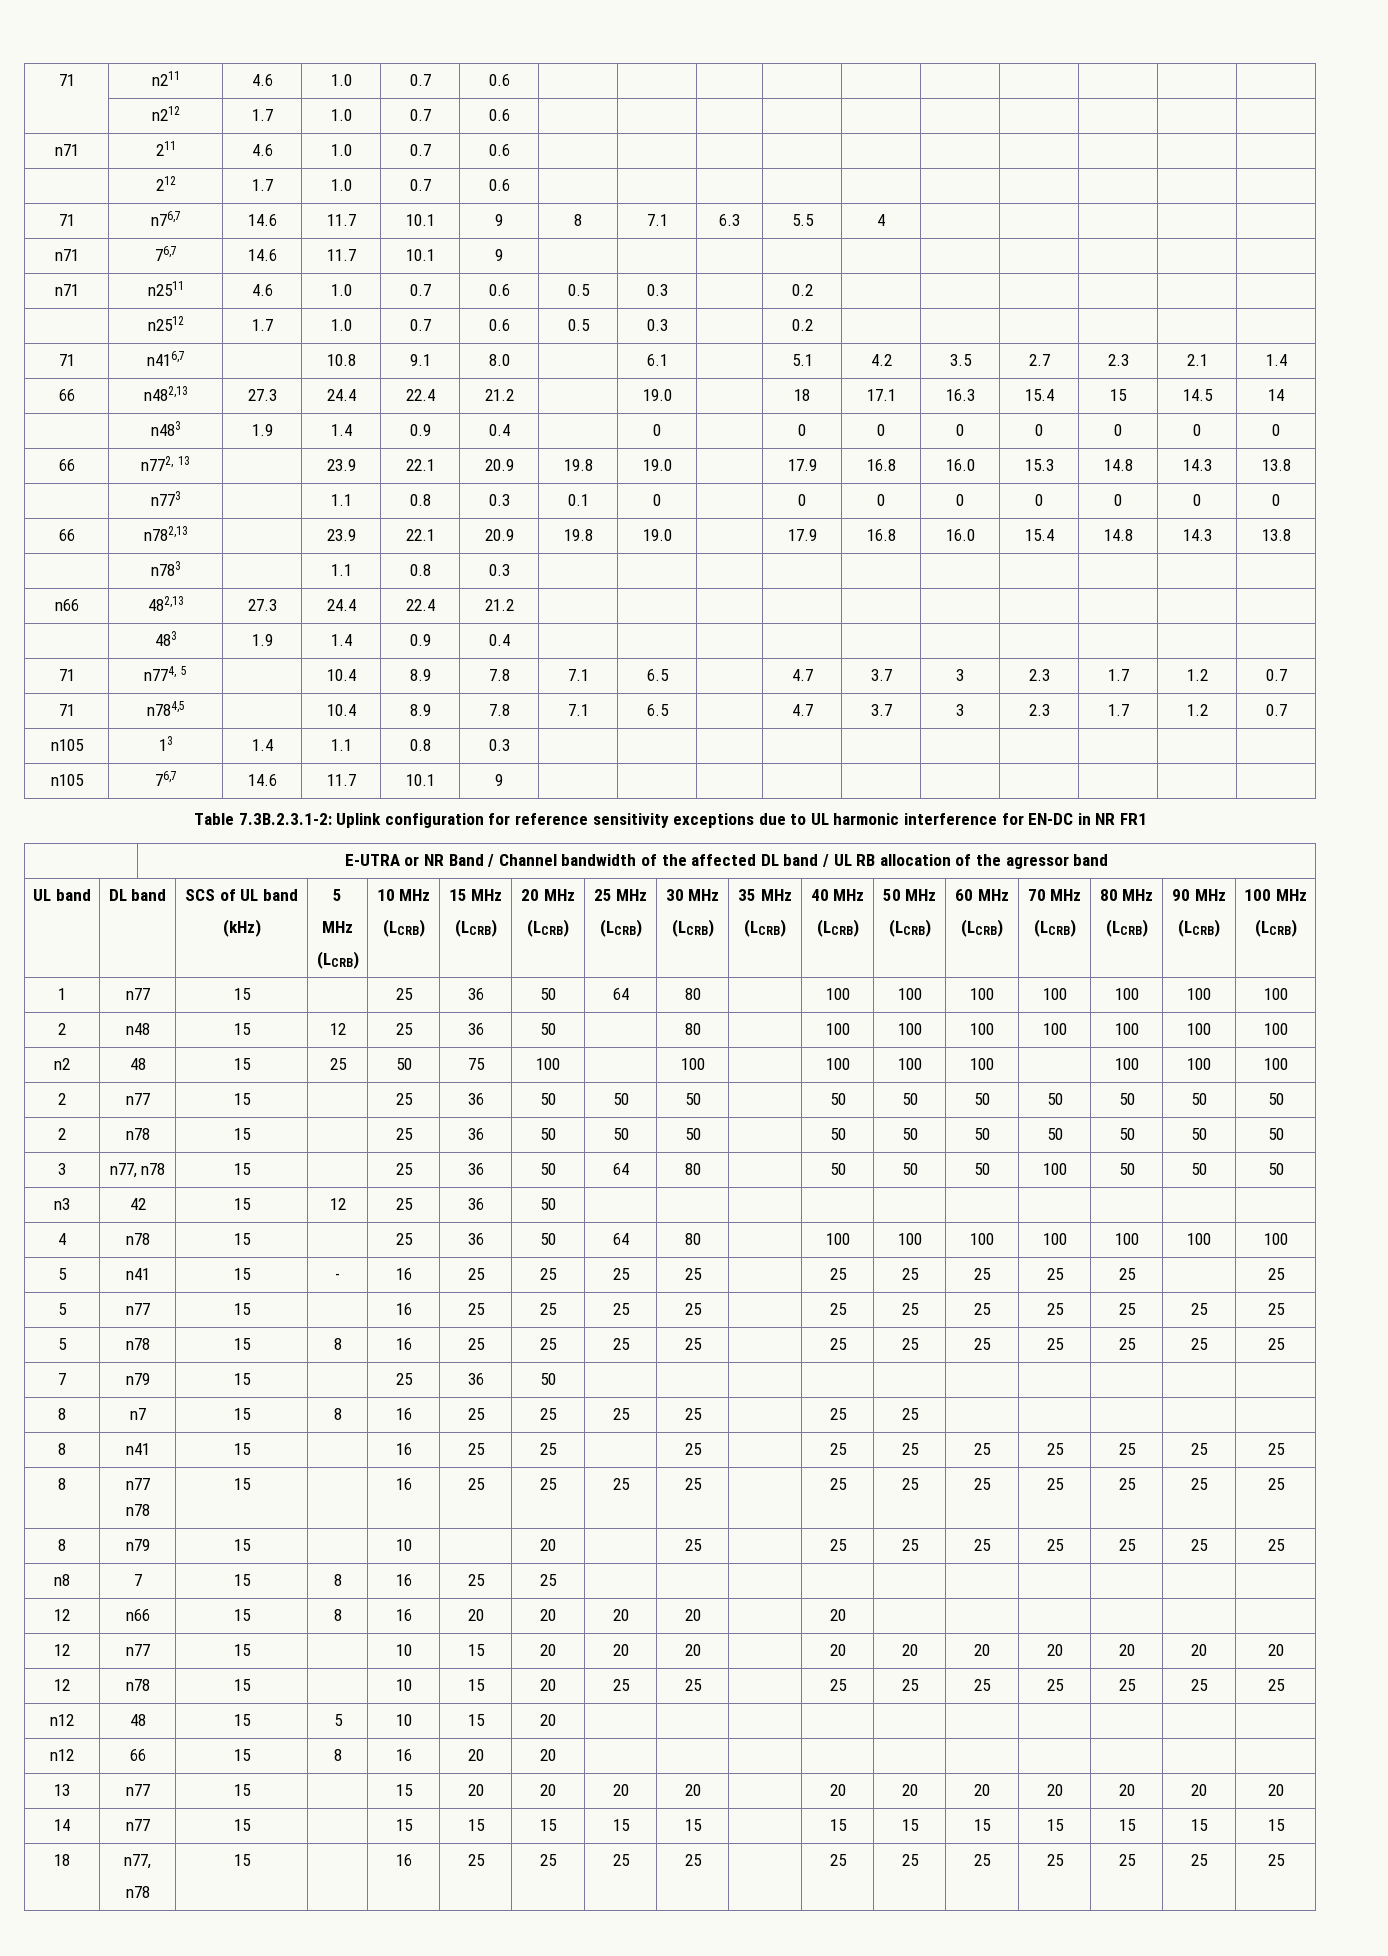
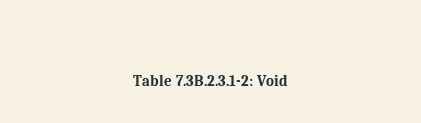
[58,74,75,86] [151,71,180,86] [251,74,273,86] [330,74,352,86] [409,74,431,86] [488,74,510,86] [151,106,180,121] [251,109,273,121] [330,109,352,121] [409,109,431,121] [488,109,510,121] [54,144,79,156] [155,141,176,156] [251,144,273,156] [330,144,352,156] [409,144,431,156] [488,144,510,156] [155,176,176,191] [251,179,273,191] [330,179,352,191] [409,179,431,191] [488,179,510,191] [58,214,75,226] [150,211,181,226] [247,214,277,226] [326,214,356,226] [405,214,435,226] [495,214,503,226] [574,214,582,226] [646,214,668,226] [719,214,740,226] [791,214,814,226] [877,214,885,226] [54,249,79,261] [154,246,177,261] [247,249,277,261] [326,249,356,261] [405,249,435,261] [495,249,503,261] [54,284,79,296] [147,281,184,296] [251,284,273,296] [330,284,352,296] [409,284,431,296] [488,284,510,296] [567,284,590,296] [646,284,668,296] [791,284,813,296] [147,316,184,331] [251,319,273,331] [330,319,352,331] [409,319,431,331] [488,319,510,331] [567,319,590,331] [646,319,668,331] [791,319,813,331] [58,354,75,366] [146,351,185,366] [326,354,356,366] [409,354,431,366] [488,354,510,366] [646,354,668,366] [791,354,813,366] [870,354,892,366] [949,354,972,366] [1028,354,1050,366] [1107,354,1129,366] [1186,354,1208,366] [1265,354,1287,366] [58,389,75,401] [143,386,188,401] [247,389,277,401] [326,389,356,401] [405,389,435,401] [484,389,514,401] [642,389,672,401] [794,389,810,401] [866,389,896,401] [945,389,975,401] [1024,389,1054,401] [1110,389,1127,401] [1182,389,1213,401] [1268,389,1284,401] [150,421,181,436] [251,424,273,436] [330,424,352,436] [409,424,431,436] [488,424,510,436] [653,424,661,436] [798,424,806,436] [877,424,885,436] [956,424,964,436] [1035,424,1043,436] [1114,424,1122,436] [1193,424,1201,436] [1272,424,1280,436] [58,459,75,471] [141,456,190,471] [326,459,356,471] [405,459,435,471] [484,459,514,471] [563,459,593,471] [642,459,672,471] [787,459,817,471] [866,459,896,471] [945,459,975,471] [1024,459,1054,471] [1103,459,1133,471] [1182,459,1212,471] [1261,459,1291,471] [150,491,181,506] [330,494,352,506] [409,494,431,506] [488,494,510,506] [567,494,589,506] [653,494,661,506] [798,494,806,506] [877,494,885,506] [956,494,964,506] [1035,494,1043,506] [1114,494,1122,506] [1193,494,1201,506] [1272,494,1280,506] [58,529,75,541] [143,526,188,541] [326,529,356,541] [405,529,435,541] [484,529,514,541] [563,529,593,541] [642,529,672,541] [787,529,817,541] [866,529,896,541] [945,529,975,541] [1024,529,1054,541] [1103,529,1133,541] [1182,529,1212,541] [1261,529,1291,541] [150,561,181,576] [330,564,352,576] [409,564,431,576] [488,564,510,576] [54,599,79,611] [147,596,184,611] [247,599,277,611] [326,599,356,611] [405,599,435,611] [484,599,514,611] [154,631,177,646] [251,634,273,646] [330,634,352,646] [409,634,431,646] [488,634,510,646] [58,669,75,681] [144,666,187,681] [326,669,356,681] [409,669,431,681] [488,669,510,681] [567,669,589,681] [646,669,669,681] [791,669,813,681] [870,669,892,681] [956,669,964,681] [1028,669,1050,681] [1107,669,1129,681] [1186,669,1208,681] [1265,669,1287,681] [58,704,75,716] [146,701,185,716] [326,704,356,716] [409,704,431,716] [488,704,510,716] [567,704,589,716] [646,704,669,716] [791,704,813,716] [870,704,892,716] [956,704,964,716] [1028,704,1050,716] [1107,704,1129,716] [1186,704,1208,716] [1265,704,1287,716] [50,739,84,751] [158,736,173,751] [251,739,273,751] [330,739,352,751] [409,739,431,751] [488,739,510,751] [50,774,84,786] [154,771,177,786] [247,774,277,786] [326,774,356,786] [405,774,435,786] [495,774,503,786] [193,813,1148,828] [344,854,1109,869] [33,889,91,901] [108,889,167,901] [185,889,298,901] [222,919,261,937] [333,889,342,901] [322,921,353,933] [316,951,359,969] [376,889,431,901] [382,919,425,937] [448,889,503,901] [454,919,497,937] [521,889,575,901] [527,919,569,937] [593,889,648,901] [599,919,642,937] [665,889,720,901] [671,919,714,937] [738,889,792,901] [744,919,786,937] [810,889,865,901] [816,919,859,937] [882,889,937,901] [888,919,931,937] [955,889,1009,901] [961,919,1003,937] [1027,889,1082,901] [1033,919,1076,937] [1099,889,1154,901] [1105,919,1148,937] [1172,889,1226,901] [1178,919,1220,937] [1244,889,1307,901] [1254,919,1297,937] [58,988,66,1000] [125,988,150,1000] [233,988,251,1000] [395,988,413,1000] [467,988,484,1000] [540,988,556,1000] [612,988,629,1000] [684,988,701,1000] [825,988,850,1000] [897,988,922,1000] [970,988,994,1000] [1042,988,1067,1000] [1114,988,1139,1000] [1187,988,1211,1000] [1263,988,1288,1000] [58,1023,66,1035] [125,1023,150,1035] [233,1023,251,1035] [329,1023,346,1035] [395,1023,413,1035] [467,1023,484,1035] [540,1023,556,1035] [684,1023,701,1035] [825,1023,850,1035] [897,1023,922,1035] [970,1023,994,1035] [1042,1023,1067,1035] [1114,1023,1139,1035] [1187,1023,1211,1035] [1263,1023,1288,1035] [54,1058,70,1070] [129,1058,146,1070] [233,1058,251,1070] [329,1058,347,1070] [395,1058,412,1070] [467,1058,485,1070] [536,1058,560,1070] [680,1058,705,1070] [825,1058,850,1070] [897,1058,922,1070] [970,1058,994,1070] [1114,1058,1139,1070] [1187,1058,1211,1070] [1263,1058,1288,1070] [58,1093,66,1105] [125,1093,150,1105] [233,1093,251,1105] [395,1093,413,1105] [467,1093,484,1105] [540,1093,556,1105] [612,1093,629,1105] [684,1093,701,1105] [829,1093,846,1105] [901,1093,918,1105] [974,1093,990,1105] [1046,1093,1063,1105] [1118,1093,1135,1105] [1191,1093,1207,1105] [1267,1093,1284,1105] [58,1128,66,1140] [125,1128,150,1140] [233,1128,251,1140] [395,1128,413,1140] [467,1128,484,1140] [540,1128,556,1140] [612,1128,629,1140] [684,1128,701,1140] [829,1128,846,1140] [901,1128,918,1140] [974,1128,990,1140] [1046,1128,1063,1140] [1118,1128,1135,1140] [1191,1128,1207,1140] [1267,1128,1284,1140] [58,1163,66,1175] [109,1163,166,1178] [233,1163,251,1175] [395,1163,413,1175] [467,1163,484,1175] [540,1163,556,1175] [612,1163,629,1175] [684,1163,701,1175] [829,1163,846,1175] [901,1163,918,1175] [974,1163,990,1175] [1042,1163,1067,1175] [1118,1163,1135,1175] [1191,1163,1207,1175] [1267,1163,1284,1175] [54,1198,70,1210] [129,1198,146,1210] [233,1198,251,1210] [329,1198,346,1210] [395,1198,413,1210] [467,1198,484,1210] [540,1198,556,1210] [58,1233,66,1245] [125,1233,150,1245] [233,1233,251,1245] [395,1233,413,1245] [467,1233,484,1245] [540,1233,556,1245] [612,1233,629,1245] [684,1233,701,1245] [825,1233,850,1245] [897,1233,922,1245] [970,1233,994,1245] [1042,1233,1067,1245] [1114,1233,1139,1245] [1187,1233,1211,1245] [1263,1233,1288,1245] [58,1268,67,1280] [125,1268,150,1280] [233,1268,251,1280] [335,1273,340,1280] [395,1268,412,1280] [467,1268,485,1280] [540,1268,557,1280] [612,1268,630,1280] [684,1268,702,1280] [829,1268,847,1280] [901,1268,919,1280] [974,1268,991,1280] [1046,1268,1064,1280] [1118,1268,1136,1280] [1267,1268,1285,1280] [58,1303,67,1315] [125,1303,150,1315] [233,1303,251,1315] [395,1303,412,1315] [467,1303,485,1315] [540,1303,557,1315] [612,1303,630,1315] [684,1303,702,1315] [829,1303,847,1315] [901,1303,919,1315] [974,1303,991,1315] [1046,1303,1064,1315] [1118,1303,1136,1315] [1191,1303,1208,1315] [1267,1303,1285,1315] [58,1338,67,1350] [125,1338,150,1350] [233,1338,251,1350] [333,1338,342,1350] [395,1338,412,1350] [467,1338,485,1350] [540,1338,557,1350] [612,1338,630,1350] [684,1338,702,1350] [829,1338,847,1350] [901,1338,919,1350] [974,1338,991,1350] [1046,1338,1064,1350] [1118,1338,1136,1350] [1191,1338,1208,1350] [1267,1338,1285,1350] [58,1373,66,1385] [125,1373,150,1385] [233,1373,251,1385] [395,1373,413,1385] [467,1373,484,1385] [540,1373,556,1385] [58,1408,66,1420] [129,1408,146,1420] [233,1408,251,1420] [333,1408,342,1420] [395,1408,412,1420] [467,1408,485,1420] [540,1408,557,1420] [612,1408,630,1420] [684,1408,702,1420] [829,1408,847,1420] [901,1408,919,1420] [58,1443,66,1455] [125,1443,150,1455] [233,1443,251,1455] [395,1443,412,1455] [467,1443,485,1455] [540,1443,557,1455] [684,1443,702,1455] [829,1443,847,1455] [901,1443,919,1455] [974,1443,991,1455] [1046,1443,1064,1455] [1118,1443,1136,1455] [1191,1443,1208,1455] [1267,1443,1285,1455] [58,1478,66,1490] [125,1478,150,1490] [125,1504,150,1516] [233,1478,251,1490] [395,1478,412,1490] [467,1478,485,1490] [540,1478,557,1490] [612,1478,630,1490] [684,1478,702,1490] [829,1478,847,1490] [901,1478,919,1490] [974,1478,991,1490] [1046,1478,1064,1490] [1118,1478,1136,1490] [1191,1478,1208,1490] [1267,1478,1285,1490] [58,1539,66,1551] [125,1539,150,1551] [233,1539,251,1551] [395,1539,412,1551] [540,1539,556,1551] [684,1539,702,1551] [829,1539,847,1551] [901,1539,919,1551] [974,1539,991,1551] [1046,1539,1064,1551] [1118,1539,1136,1551] [1191,1539,1208,1551] [1267,1539,1285,1551] [54,1574,70,1586] [133,1574,142,1586] [233,1574,251,1586] [333,1574,342,1586] [395,1574,412,1586] [467,1574,485,1586] [540,1574,557,1586] [54,1609,70,1621] [125,1609,150,1621] [233,1609,251,1621] [333,1609,342,1621] [395,1609,412,1621] [467,1609,484,1621] [540,1609,556,1621] [612,1609,629,1621] [684,1609,701,1621] [829,1609,846,1621] [54,1644,70,1656] [125,1644,150,1656] [233,1644,251,1656] [395,1644,412,1656] [467,1644,485,1656] [540,1644,556,1656] [612,1644,629,1656] [684,1644,701,1656] [829,1644,846,1656] [901,1644,918,1656] [974,1644,990,1656] [1046,1644,1063,1656] [1118,1644,1135,1656] [1191,1644,1207,1656] [1267,1644,1284,1656] [54,1679,70,1691] [125,1679,150,1691] [233,1679,251,1691] [395,1679,412,1691] [467,1679,485,1691] [540,1679,556,1691] [612,1679,630,1691] [684,1679,702,1691] [829,1679,847,1691] [901,1679,919,1691] [974,1679,991,1691] [1046,1679,1064,1691] [1118,1679,1136,1691] [1191,1679,1208,1691] [1267,1679,1285,1691] [50,1714,74,1726] [129,1714,146,1726] [233,1714,251,1726] [333,1714,343,1726] [395,1714,412,1726] [467,1714,485,1726] [540,1714,556,1726] [50,1749,74,1761] [129,1749,146,1761] [233,1749,251,1761] [333,1749,342,1761] [395,1749,412,1761] [467,1749,484,1761] [540,1749,556,1761] [54,1784,70,1796] [125,1784,150,1796] [233,1784,251,1796] [395,1784,413,1796] [467,1784,484,1796] [540,1784,556,1796] [612,1784,629,1796] [684,1784,701,1796] [829,1784,846,1796] [901,1784,918,1796] [974,1784,990,1796] [1046,1784,1063,1796] [1118,1784,1135,1796] [1191,1784,1207,1796] [1267,1784,1284,1796] [54,1819,70,1831] [125,1819,150,1831] [233,1819,251,1831] [395,1819,413,1831] [467,1819,485,1831] [540,1819,557,1831] [612,1819,630,1831] [684,1819,702,1831] [829,1819,847,1831] [901,1819,919,1831] [974,1819,991,1831] [1046,1819,1064,1831] [1118,1819,1136,1831] [1191,1819,1208,1831] [1267,1819,1285,1831] [54,1854,70,1866] [124,1854,151,1869] [125,1886,150,1898] [233,1854,251,1866] [395,1854,412,1866] [467,1854,485,1866] [540,1854,557,1866] [612,1854,630,1866] [684,1854,702,1866] [829,1854,847,1866] [901,1854,919,1866] [974,1854,991,1866] [1046,1854,1064,1866] [1118,1854,1136,1866] [1191,1854,1208,1866] [1267,1854,1285,1866] 71 | n211 | 4.6 | 1.0 | 0.7 | 0.6 | | | | | | | | | | // | n212 | 1.7 | 1.0 | 0.7 | 0.6 | | | | | | | | | | // n71 | 211 | 4.6 | 1.0 | 0.7 | 0.6 | | | | | | | | | | // | 212 | 1.7 | 1.0 | 0.7 | 0.6 | | | | | | | | | | // 71 | n76,7 | 14.6 | 11.7 | 10.1 | 9 | 8 | 7.1 | 6.3 | 5.5 | 4 | | | | | // n71 | 76,7 | 14.6 | 11.7 | 10.1 | 9 | | | | | | | | | | // n71 | n2511 | 4.6 | 1.0 | 0.7 | 0.6 | 0.5 | 0.3 | | 0.2 | | | | | | // | n2512 | 1.7 | 1.0 | 0.7 | 0.6 | 0.5 | 0.3 | | 0.2 | | | | | | // 71 | n416,7 | | 10.8 | 9.1 | 8.0 | | 6.1 | | 5.1 | 4.2 | 3.5 | 2.7 | 2.3 | 2.1 | 1.4 // 66 | n482,13 | 27.3 | 24.4 | 22.4 | 21.2 | | 19.0 | | 18 | 17.1 | 16.3 | 15.4 | 15 | 14.5 | 14 // | n483 | 1.9 | 1.4 | 0.9 | 0.4 | | 0 | | 0 | 0 | 0 | 0 | 0 | 0 | 0 // 66 | n772, 13 | | 23.9 | 22.1 | 20.9 | 19.8 | 19.0 | | 17.9 | 16.8 | 16.0 | 15.3 | 14.8 | 14.3 | 13.8 // | n773 | | 1.1 | 0.8 | 0.3 | 0.1 | 0 | | 0 | 0 | 0 | 0 | 0 | 0 | 0 // 66 | n782,13 | | 23.9 | 22.1 | 20.9 | 19.8 | 19.0 | | 17.9 | 16.8 | 16.0 | 15.4 | 14.8 | 14.3 | 13.8 // | n783 | | 1.1 | 0.8 | 0.3 | | | | | | | | | | // n66 | 482,13 | 27.3 | 24.4 | 22.4 | 21.2 | | | | | | | | | | // | 483 | 1.9 | 1.4 | 0.9 | 0.4 | | | | | | | | | | // 71 | n774, 5 | | 10.4 | 8.9 | 7.8 | 7.1 | 6.5 | | 4.7 | 3.7 | 3 | 2.3 | 1.7 | 1.2 | 0.7 // 71 | n784,5 | | 10.4 | 8.9 | 7.8 | 7.1 | 6.5 | | 4.7 | 3.7 | 3 | 2.3 | 1.7 | 1.2 | 0.7 // n105 | 13 | 1.4 | 1.1 | 0.8 | 0.3 | | | | | | | | | | // n105 | 76,7 | 14.6 | 11.7 | 10.1 | 9 | | | | | | | | | | // Table 7.3B.2.3.1-2: Uplink configuration for reference sensitivity exceptions due to UL harmonic interference for EN-DC in NR FR1 // | E-UTRA or NR Band / Channel bandwidth of the affected DL band / UL RB allocation of the agressor band // UL band | DL band | SCS of UL band // (kHz) | 5 // MHz // (LCRB) | 10 MHz // (LCRB) | 15 MHz // (LCRB) | 20 MHz // (LCRB) | 25 MHz // (LCRB) | 30 MHz // (LCRB) | 35 MHz // (LCRB) | 40 MHz // (LCRB) | 50 MHz // (LCRB) | 60 MHz // (LCRB) | 70 MHz // (LCRB) | 80 MHz // (LCRB) | 90 MHz // (LCRB) | 100 MHz // (LCRB) // 1 | n77 | 15 | | 25 | 36 | 50 | 64 | 80 | | 100 | 100 | 100 | 100 | 100 | 100 | 100 // 2 | n48 | 15 | 12 | 25 | 36 | 50 | | 80 | | 100 | 100 | 100 | 100 | 100 | 100 | 100 // n2 | 48 | 15 | 25 | 50 | 75 | 100 | | 100 | | 100 | 100 | 100 | | 100 | 100 | 100 // 2 | n77 | 15 | | 25 | 36 | 50 | 50 | 50 | | 50 | 50 | 50 | 50 | 50 | 50 | 50 // 2 | n78 | 15 | | 25 | 36 | 50 | 50 | 50 | | 50 | 50 | 50 | 50 | 50 | 50 | 50 // 3 | n77, n78 | 15 | | 25 | 36 | 50 | 64 | 80 | | 50 | 50 | 50 | 100 | 50 | 50 | 50 // n3 | 42 | 15 | 12 | 25 | 36 | 50 | | | | | | | | | | // 4 | n78 | 15 | | 25 | 36 | 50 | 64 | 80 | | 100 | 100 | 100 | 100 | 100 | 100 | 100 // 5 | n41 | 15 | - | 16 | 25 | 25 | 25 | 25 | | 25 | 25 | 25 | 25 | 25 | | 25 // 5 | n77 | 15 | | 16 | 25 | 25 | 25 | 25 | | 25 | 25 | 25 | 25 | 25 | 25 | 25 // 5 | n78 | 15 | 8 | 16 | 25 | 25 | 25 | 25 | | 25 | 25 | 25 | 25 | 25 | 25 | 25 // 7 | n79 | 15 | | 25 | 36 | 50 | | | | | | | | | | // 8 | n7 | 15 | 8 | 16 | 25 | 25 | 25 | 25 | | 25 | 25 | | | | | // 8 | n41 | 15 | | 16 | 25 | 25 | | 25 | | 25 | 25 | 25 | 25 | 25 | 25 | 25 // 8 | n77 // n78 | 15 | | 16 | 25 | 25 | 25 | 25 | | 25 | 25 | 25 | 25 | 25 | 25 | 25 // 8 | n79 | 15 | | 10 | | 20 | | 25 | | 25 | 25 | 25 | 25 | 25 | 25 | 25 // n8 | 7 | 15 | 8 | 16 | 25 | 25 | | | | | | | | | | // 12 | n66 | 15 | 8 | 16 | 20 | 20 | 20 | 20 | | 20 | | | | | | // 12 | n77 | 15 | | 10 | 15 | 20 | 20 | 20 | | 20 | 20 | 20 | 20 | 20 | 20 | 20 // 12 | n78 | 15 | | 10 | 15 | 20 | 25 | 25 | | 25 | 25 | 25 | 25 | 25 | 25 | 25 // n12 | 48 | 15 | 5 | 10 | 15 | 20 | | | | | | | | | | // n12 | 66 | 15 | 8 | 16 | 20 | 20 | | | | | | | | | | // 13 | n77 | 15 | | 15 | 20 | 20 | 20 | 20 | | 20 | 20 | 20 | 20 | 20 | 20 | 20 // 14 | n77 | 15 | | 15 | 15 | 15 | 15 | 15 | | 15 | 15 | 15 | 15 | 15 | 15 | 15 // 18 | n77, // n78 | 15 | | 16 | 25 | 25 | 25 | 25 | | 25 | 25 | 25 | 25 | 25 | 25 | 25 -> [133,74,288,86] Table 7.3B.2.3.1-2: Void

